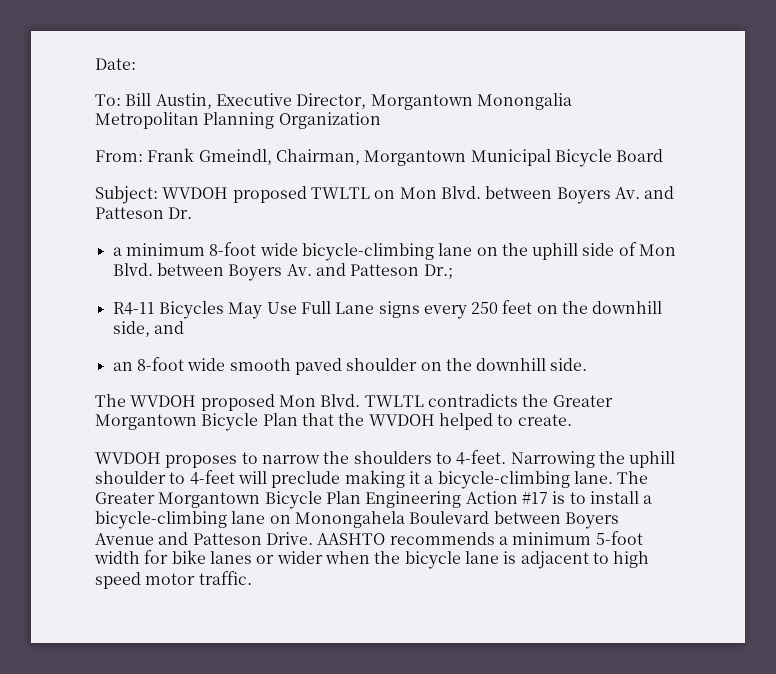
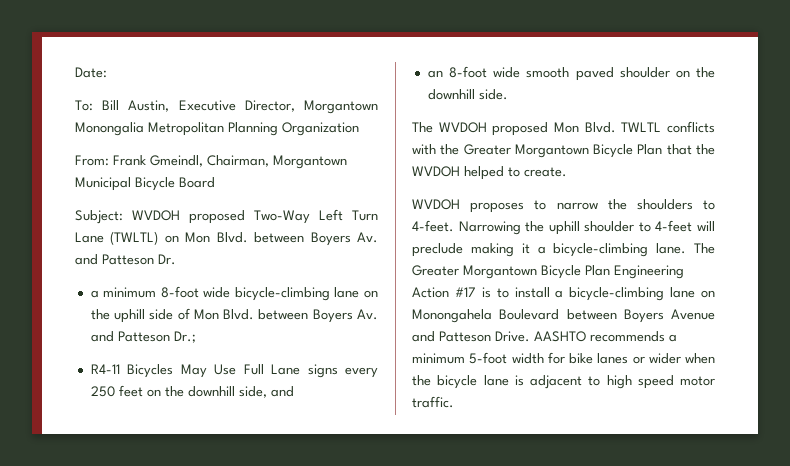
[310,187,370,199] TWLTL -> [254,209,378,224] [75,231,159,245] Two-Way Left Turn Lane (TWLTL)
[427,394,518,407] contradicts -> [667,121,715,133] [412,144,436,155] conflicts with

